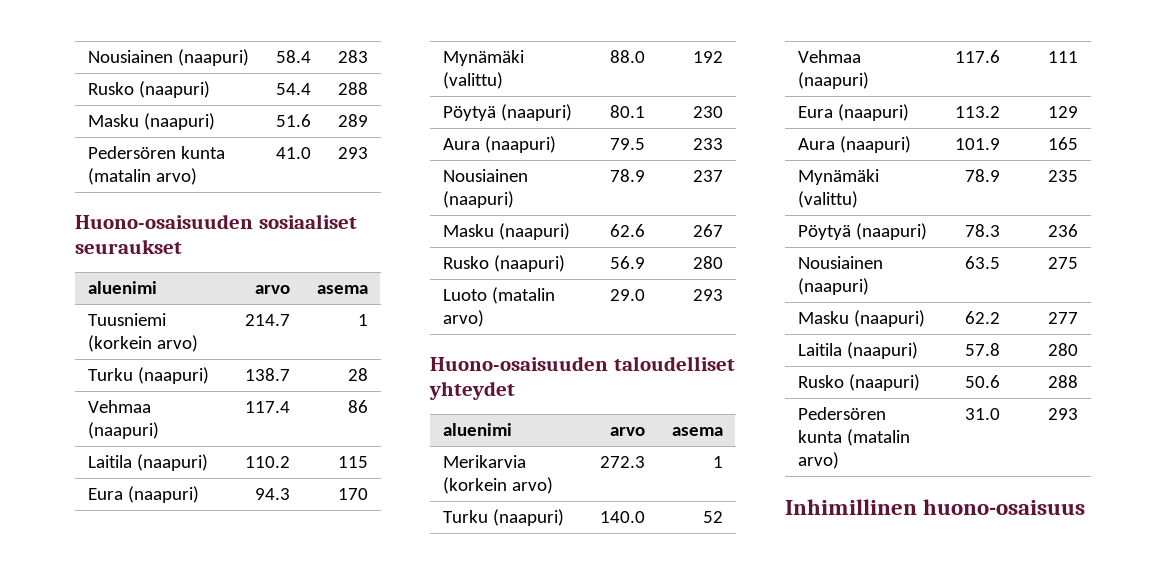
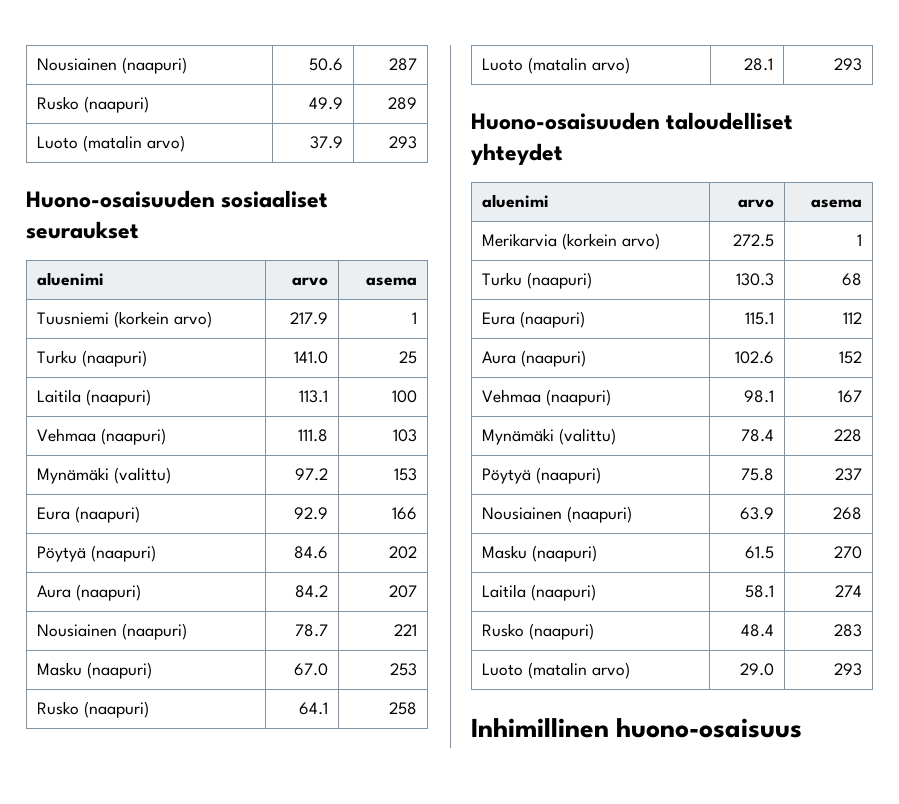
[87,49,249,66] [276,50,312,63] [338,50,369,63] [87,81,210,98] [276,83,312,95] [338,82,369,95] [87,113,215,130] [276,114,312,127] Nousiainen (naapuri) | 58.4 | 283 // Rusko (naapuri) | 54.4 | 288 // Masku (naapuri) | 51.6 -> [37,57,187,74] [308,58,343,71] [388,58,417,71] [37,96,149,113] [308,97,343,110] Nousiainen (naapuri) | 50.6 | 287 // Rusko (naapuri) | 49.9
[87,146,225,159] [87,168,197,185] [276,147,312,159] Pedersören kunta (matalin arvo) | 41.0 -> [37,135,185,152] [309,136,343,149] Luoto (matalin arvo) | 37.9
[245,314,291,326] [358,314,369,326] [87,367,209,384] [245,368,291,381] [348,368,369,381] [87,400,151,413] [87,422,159,439] [245,401,291,413] [348,400,369,413] [87,454,208,471] [245,456,291,468] [338,456,369,468] [87,486,199,503] [255,488,291,500] [338,488,369,500] [442,50,524,66] [442,72,503,89] [610,50,646,63] [693,51,724,63] [442,104,572,121] [610,105,646,118] [693,106,724,118] [442,136,556,153] [610,138,646,150] [693,138,724,150] [442,169,528,182] [442,191,514,208] [610,169,646,182] [693,170,724,182] [442,223,570,240] [610,224,646,237] [693,224,724,237] [442,255,565,272] [610,256,646,269] [693,256,724,269] [442,287,555,304] [442,310,484,327] [610,289,646,301] 214.7 | 1 // Turku (naapuri) | 138.7 | 28 // Vehmaa (naapuri) | 117.4 | 86 // Laitila (naapuri) | 110.2 | 115 // Eura (naapuri) | 94.3 | 170 // Mynämäki (valittu) | 88.0 | 192 // Pöytyä (naapuri) | 80.1 | 230 // Aura (naapuri) | 79.5 | 233 // Nousiainen (naapuri) | 78.9 | 237 // Masku (naapuri) | 62.6 | 267 // Rusko (naapuri) | 56.9 | 280 // Luoto (matalin arvo) | 29.0 -> [289,312,328,325] [411,312,417,324] [37,350,147,367] [293,351,328,364] [398,351,417,364] [37,389,151,406] [298,390,328,403] [391,390,417,403] [37,428,166,445] [297,429,328,442] [392,429,417,442] [37,467,171,484] [294,468,328,481] [393,468,417,481] [37,506,140,523] [293,507,328,520] [391,507,417,520] [37,545,156,562] [293,546,328,559] [388,546,417,559] [37,584,141,601] [294,585,328,598] [388,585,417,598] [37,623,187,640] [294,624,328,637] [393,624,417,636] [37,662,152,679] [293,663,328,676] [389,663,417,676] [37,701,149,718] [298,702,328,715] [388,702,417,715] [482,57,630,74] [743,58,773,71] 217.9 | 1 // Turku (naapuri) | 141.0 | 25 // Laitila (naapuri) | 113.1 | 100 // Vehmaa (naapuri) | 111.8 | 103 // Mynämäki (valittu) | 97.2 | 153 // Eura (naapuri) | 92.9 | 166 // Pöytyä (naapuri) | 84.6 | 202 // Aura (naapuri) | 84.2 | 207 // Nousiainen (naapuri) | 78.7 | 221 // Masku (naapuri) | 67.0 | 253 // Rusko (naapuri) | 64.1 | 258 // Luoto (matalin arvo) | 28.1
[600,456,646,468] [713,456,724,468] [442,509,564,526] [600,511,646,523] [703,511,724,523] [797,50,861,63] [797,72,869,89] [955,50,1001,63] [1048,51,1079,63] [797,104,909,121] [955,106,1001,118] [1048,106,1079,118] [797,136,911,153] [955,138,1001,150] [1048,137,1079,150] [797,169,879,185] [797,191,858,208] [965,169,1001,182] [1048,170,1079,182] [797,223,927,240] [965,224,1001,237] [1048,224,1079,237] [797,256,883,269] [797,278,869,295] [965,256,1001,269] [1048,257,1079,269] [797,310,925,327] [965,311,1001,324] [1048,312,1079,324] [797,342,918,359] [965,343,1001,356] [1048,343,1079,356] [797,374,920,391] [965,375,1001,388] [1048,375,1079,388] [797,407,886,420] [797,429,910,446] [797,452,839,469] [965,408,1001,420] 272.3 | 1 // Turku (naapuri) | 140.0 | 52 // Vehmaa (naapuri) | 117.6 | 111 // Eura (naapuri) | 113.2 | 129 // Aura (naapuri) | 101.9 | 165 // Mynämäki (valittu) | 78.9 | 235 // Pöytyä (naapuri) | 78.3 | 236 // Nousiainen (naapuri) | 63.5 | 275 // Masku (naapuri) | 62.2 | 277 // Laitila (naapuri) | 57.8 | 280 // Rusko (naapuri) | 50.6 | 288 // Pedersören kunta (matalin arvo) | 31.0 -> [732,234,774,247] [856,234,862,246] [482,272,592,289] [735,273,774,286] [841,273,862,286] [482,311,585,328] [744,312,774,325] [842,312,862,324] [482,350,586,367] [734,351,774,364] [838,351,862,364] [482,389,611,406] [743,390,774,403] [837,390,862,403] [482,428,616,445] [740,429,774,442] [833,429,862,442] [482,467,601,484] [740,468,774,481] [834,468,862,481] [482,506,632,523] [739,507,774,520] [832,507,862,520] [482,545,597,562] [744,546,774,559] [833,546,862,559] [482,584,596,601] [744,585,774,598] [834,585,862,597] [482,623,594,640] [740,624,774,637] [833,624,862,637] [482,662,630,679] [739,663,774,676] 272.5 | 1 // Turku (naapuri) | 130.3 | 68 // Eura (naapuri) | 115.1 | 112 // Aura (naapuri) | 102.6 | 152 // Vehmaa (naapuri) | 98.1 | 167 // Mynämäki (valittu) | 78.4 | 228 // Pöytyä (naapuri) | 75.8 | 237 // Nousiainen (naapuri) | 63.9 | 268 // Masku (naapuri) | 61.5 | 270 // Laitila (naapuri) | 58.1 | 274 // Rusko (naapuri) | 48.4 | 283 // Luoto (matalin arvo) | 29.0

